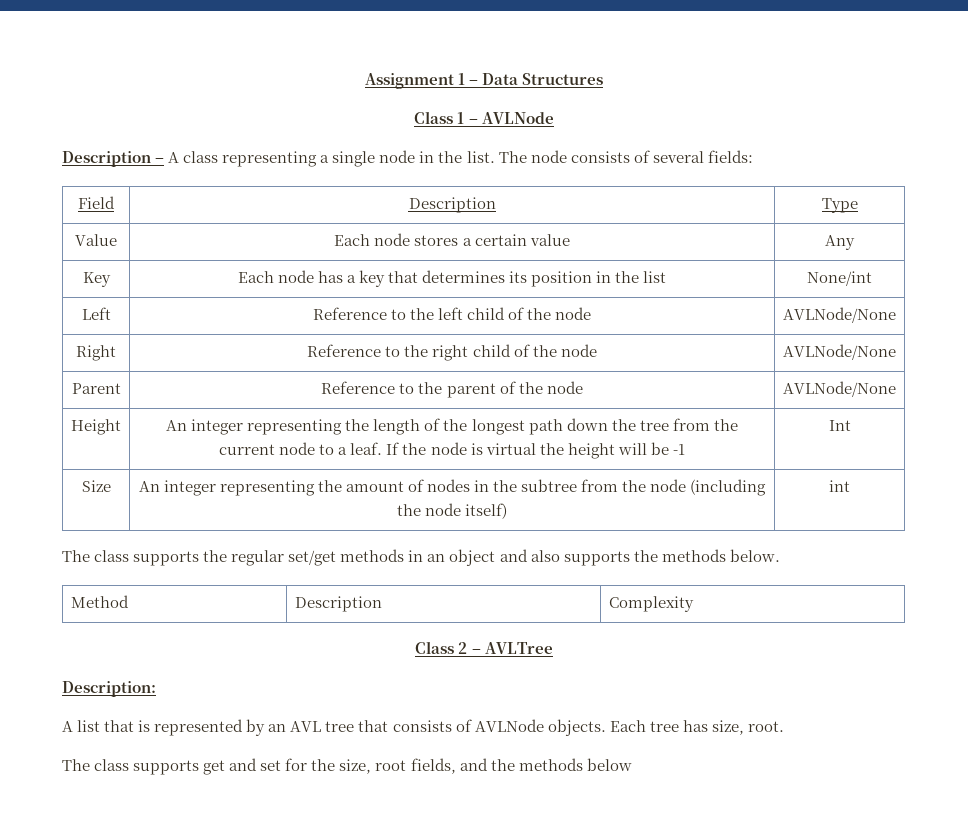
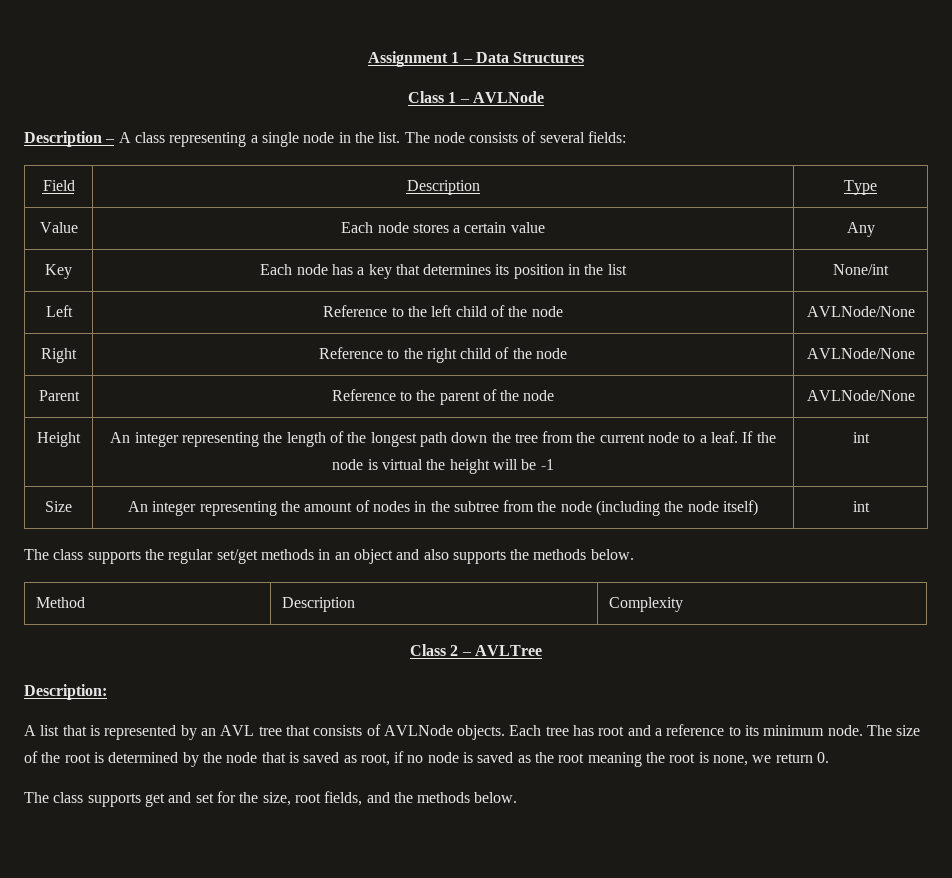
[828,420,851,431] Int -> [852,432,870,443] int
[711,720,784,735] size, root. -> [598,724,921,736] [24,751,829,767] root and a reference to its minimum node. The size of the root is determined by the node that is saved as root, if no node is saved as the root meaning the root is none, we return 0.
[586,758,632,771] below -> [474,792,518,803] below.

